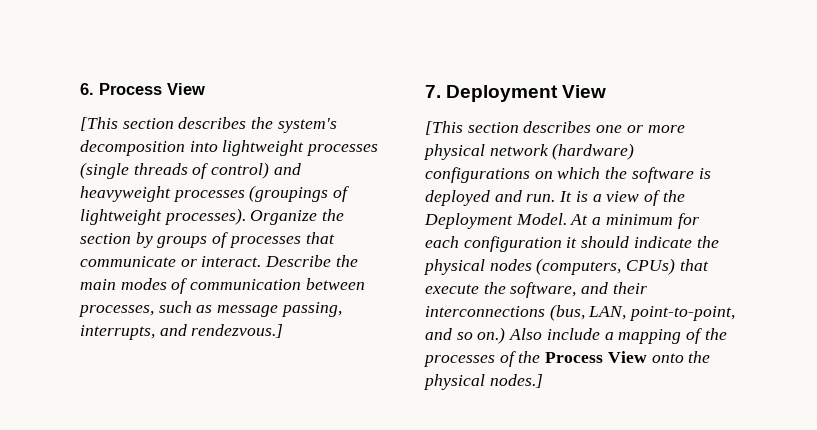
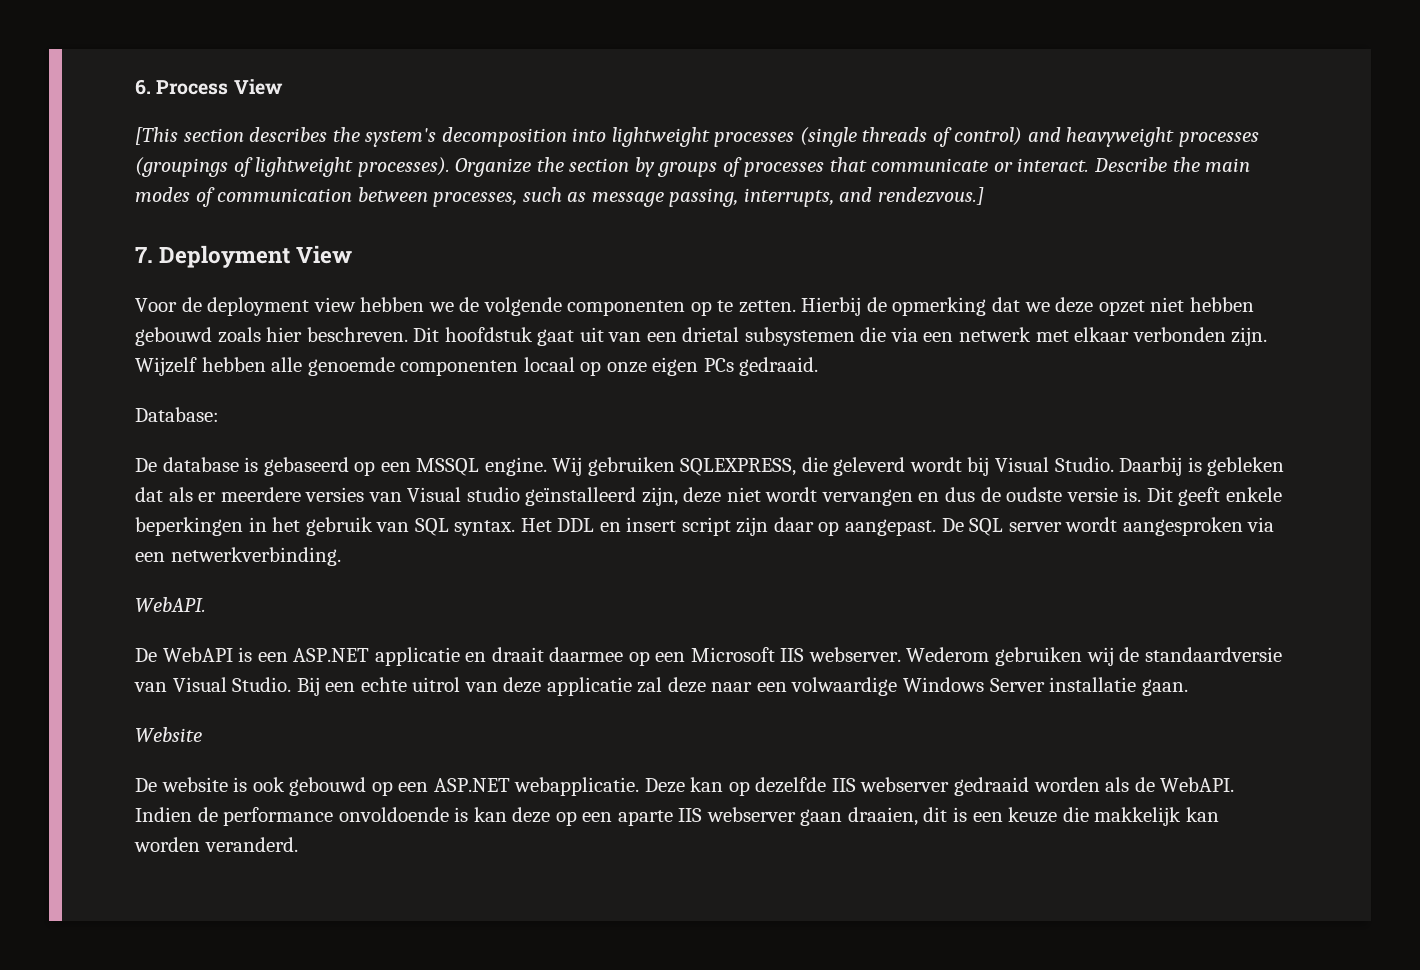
[425,121,685,135] [423,143,635,160] [425,167,711,183] [425,190,685,206] [424,213,699,229] [425,236,719,252] [423,258,709,275] [425,282,647,298] [425,304,736,321] [425,327,727,344] [423,351,711,367] [423,374,543,390] [This section describes one or more physical network (hardware) configurations on which the software is deployed and run. It is a view of the Deployment Model. At a minimum for each configuration it should indicate the physical nodes (computers, CPUs) that execute the software, and their interconnections (bus, LAN, point-to-point, and so on.) Also include a mapping of the processes of the Process View onto the physical nodes.] -> [135,297,1254,316] [135,327,1268,346] [135,357,819,376] [135,407,219,422] [135,457,1285,476] [135,487,1282,506] [135,517,1275,536] [135,547,341,566] [135,597,206,612] [135,647,1282,666] [134,677,1188,696] [135,727,202,742] [135,777,1235,796] [135,807,1219,826] [134,837,298,852] Voor de deployment view hebben we de volgende componenten op te zetten. Hierbij de opmerking dat we deze opzet niet hebben gebouwd zoals hier beschreven. Dit hoofdstuk gaat uit van een drietal subsystemen die via een netwerk met elkaar verbonden zijn. Wijzelf hebben alle genoemde componenten locaal op onze eigen PCs gedraaid. // Database: // De database is gebaseerd op een MSSQL engine. Wij gebruiken SQLEXPRESS, die geleverd wordt bij Visual Studio. Daarbij is gebleken dat als er meerdere versies van Visual studio geïnstalleerd zijn, deze niet wordt vervangen en dus de oudste versie is. Dit geeft enkele beperkingen in het gebruik van SQL syntax. Het DDL en insert script zijn daar op aangepast. De SQL server wordt aangesproken via een netwerkverbinding. // WebAPI. // De WebAPI is een ASP.NET applicatie en draait daarmee op een Microsoft IIS webserver. Wederom gebruiken wij de standaardversie van Visual Studio. Bij een echte uitrol van deze applicatie zal deze naar een volwaardige Windows Server installatie gaan. // Website // De website is ook gebouwd op een ASP.NET webapplicatie. Deze kan op dezelfde IIS webserver gedraaid worden als de WebAPI. Indien de performance onvoldoende is kan deze op een aparte IIS webserver gaan draaien, dit is een keuze die makkelijk kan worden veranderd.

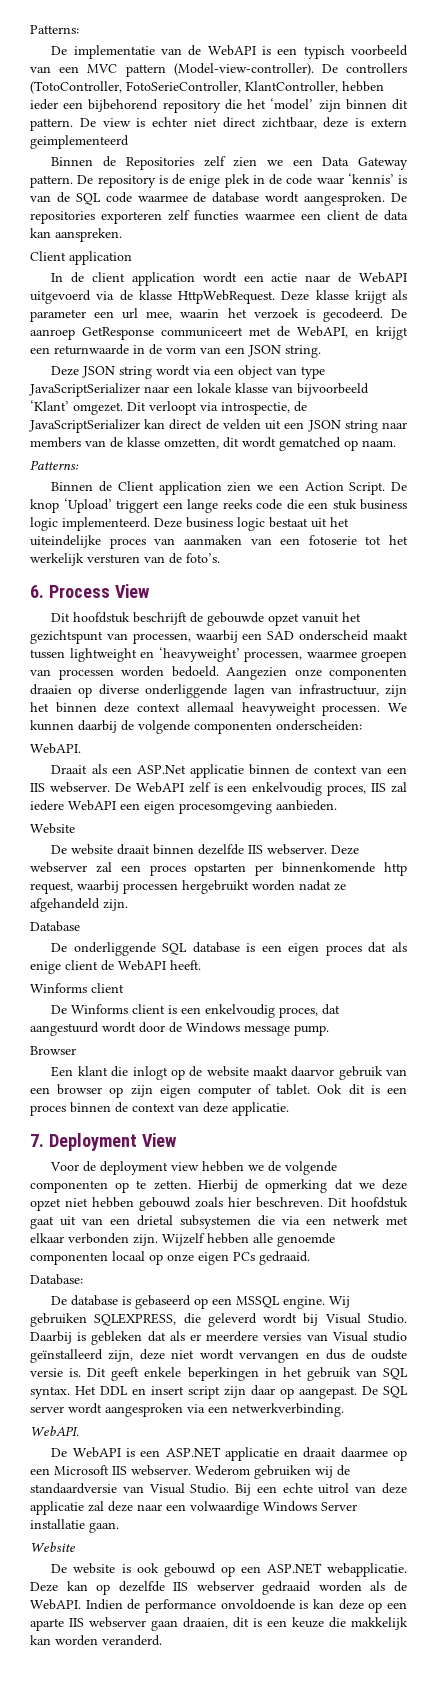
[135,79,283,95] [135,127,1260,147] [135,157,1251,177] [135,187,984,207] 6. Process View // [This section describes the system's decomposition into lightweight processes (single threads of control) and heavyweight processes (groupings of lightweight processes). Organize the section by groups of processes that communicate or interact. Describe the main modes of communication between processes, such as message passing, interrupts, and rendezvous.] -> [30,25,79,34] [51,45,408,59] [30,63,407,77] [30,81,384,94] [30,98,409,113] [30,117,408,131] [30,135,129,149] [51,156,408,170] [30,173,407,188] [30,192,407,206] [30,210,408,224] [30,228,122,242] [30,251,132,265] [51,272,407,286] [30,290,407,304] [30,308,407,322] [30,326,408,340] [30,344,321,358] [51,365,326,379] [29,383,369,397] [30,400,307,415] [29,419,408,433] [30,437,396,451] [30,460,79,470] [51,481,407,495] [30,498,407,513] [30,517,349,531] [30,535,408,549] [30,553,220,566] [30,584,150,598] [51,612,362,626] [30,630,408,644] [30,647,407,662] [30,666,407,680] [30,684,407,698] [30,702,407,716] [30,720,362,734] [30,743,81,754] [51,764,407,778] [30,782,407,796] [30,800,337,814] [30,823,75,834] [51,844,360,855] [30,862,407,876] [30,880,346,894] [30,898,128,912] [30,921,80,932] [51,942,407,956] [30,960,201,974] [30,983,124,993] [51,1004,341,1018] [30,1022,329,1036] [30,1046,76,1055] [51,1066,407,1080] [30,1084,408,1098] [30,1102,289,1116] Patterns: // De implementatie van de WebAPI is een typisch voorbeeld van een MVC pattern (Model-view-controller). De controllers (TotoController, FotoSerieController, KlantController, hebben ieder een bijbehorend repository die het ‘model’ zijn binnen dit pattern. De view is echter niet direct zichtbaar, deze is extern geimplementeerd // Binnen de Repositories zelf zien we een Data Gateway pattern. De repository is de enige plek in de code waar ‘kennis’ is van de SQL code waarmee de database wordt aangesproken. De repositories exporteren zelf functies waarmee een client de data kan aanspreken. // Client application // In de client application wordt een actie naar de WebAPI uitgevoerd via de klasse HttpWebRequest. Deze klasse krijgt als parameter een url mee, waarin het verzoek is gecodeerd. De aanroep GetResponse communiceert met de WebAPI, en krijgt een returnwaarde in de vorm van een JSON string. // Deze JSON string wordt via een object van type JavaScriptSerializer naar een lokale klasse van bijvoorbeeld ‘Klant’ omgezet. Dit verloopt via introspectie, de JavaScriptSerializer kan direct de velden uit een JSON string naar members van de klasse omzetten, dit wordt gematched op naam. // Patterns: // Binnen de Client application zien we een Action Script. De knop ‘Upload’ triggert een lange reeks code die een stuk business logic implementeerd. Deze business logic bestaat uit het uiteindelijke proces van aanmaken van een fotoserie tot het werkelijk versturen van de foto’s. // 6. Process View // Dit hoofdstuk beschrijft de gebouwde opzet vanuit het gezichtspunt van processen, waarbij een SAD onderscheid maakt tussen lightweight en ‘heavyweight’ processen, waarmee groepen van processen worden bedoeld. Aangezien onze componenten draaien op diverse onderliggende lagen van infrastructuur, zijn het binnen deze context allemaal heavyweight processen. We kunnen daarbij de volgende componenten onderscheiden: // WebAPI. // Draait als een ASP.Net applicatie binnen de context van een IIS webserver. De WebAPI zelf is een enkelvoudig proces, IIS zal iedere WebAPI een eigen procesomgeving aanbieden. // Website // De website draait binnen dezelfde IIS webserver. Deze webserver zal een proces opstarten per binnenkomende http request, waarbij processen hergebruikt worden nadat ze afgehandeld zijn. // Database // De onderliggende SQL database is een eigen proces dat als enige client de WebAPI heeft. // Winforms client // De Winforms client is een enkelvoudig proces, dat aangestuurd wordt door de Windows message pump. // Browser // Een klant die inlogt op de website maakt daarvor gebruik van een browser op zijn eigen computer of tablet. Ook dit is een proces binnen de context van deze applicatie.

